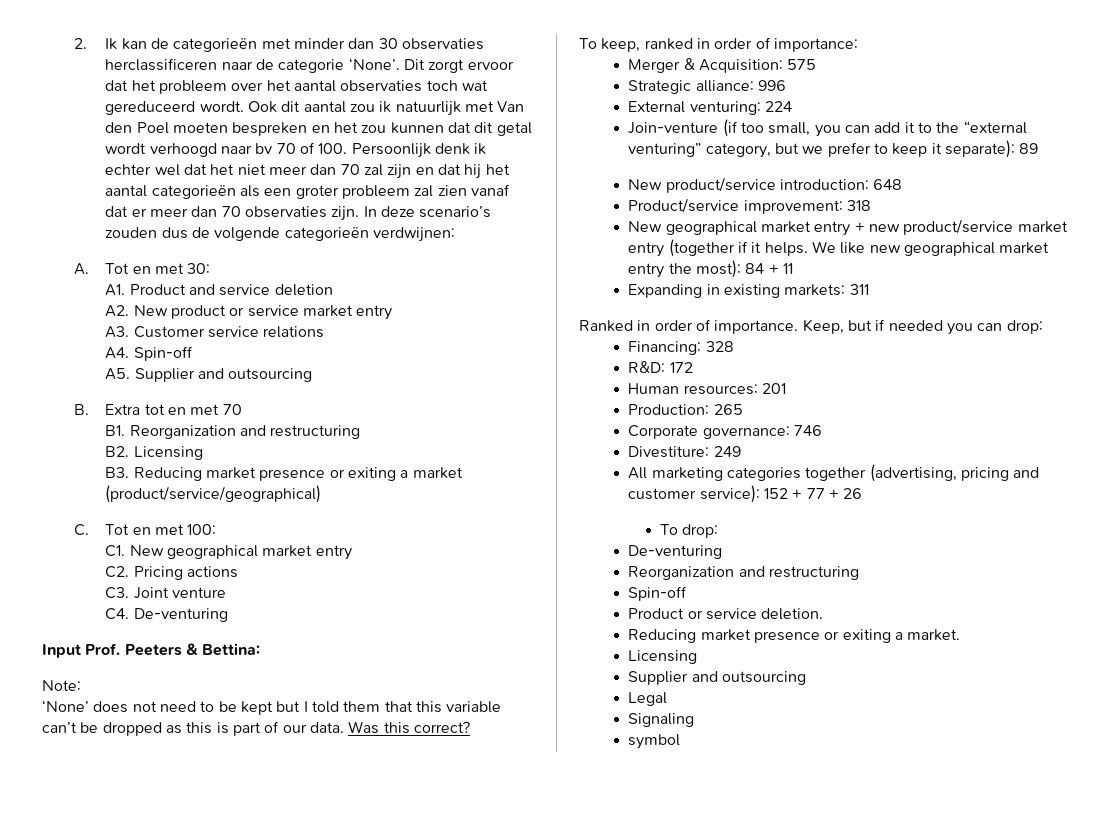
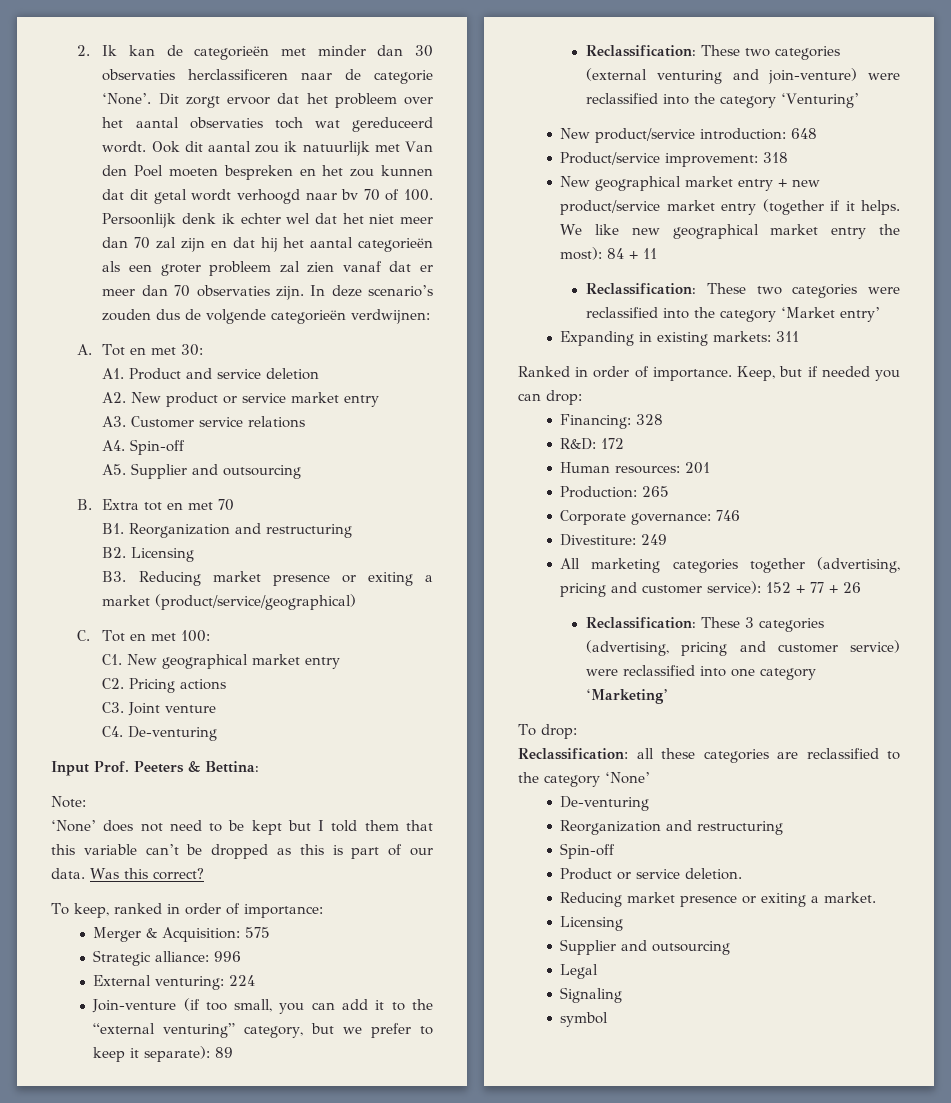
(1039, 148) none -> [585,45,840,60] [585,68,900,84] [585,93,859,108] // Reclassification: These two categories (external venturing and join-venture) were reclassified into the category ‘Venturing’
(793, 268) none -> [585,283,900,298] [585,307,880,322] // Reclassification: These two categories were reclassified into the category ‘Market entry’
[659,524,719,538] To drop: -> [585,617,824,632] [585,640,900,656] [585,665,816,680] [585,689,667,704] [518,724,577,739] [518,748,900,763] [518,772,650,787] Reclassification: These 3 categories (advertising, pricing and customer service) were reclassified into one category ‘Marketing’ // To drop: // Reclassification: all these categories are reclassified to the category ‘None’

